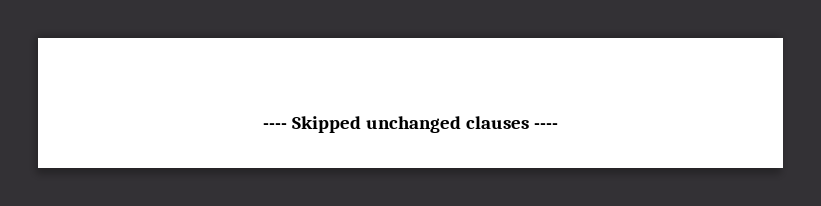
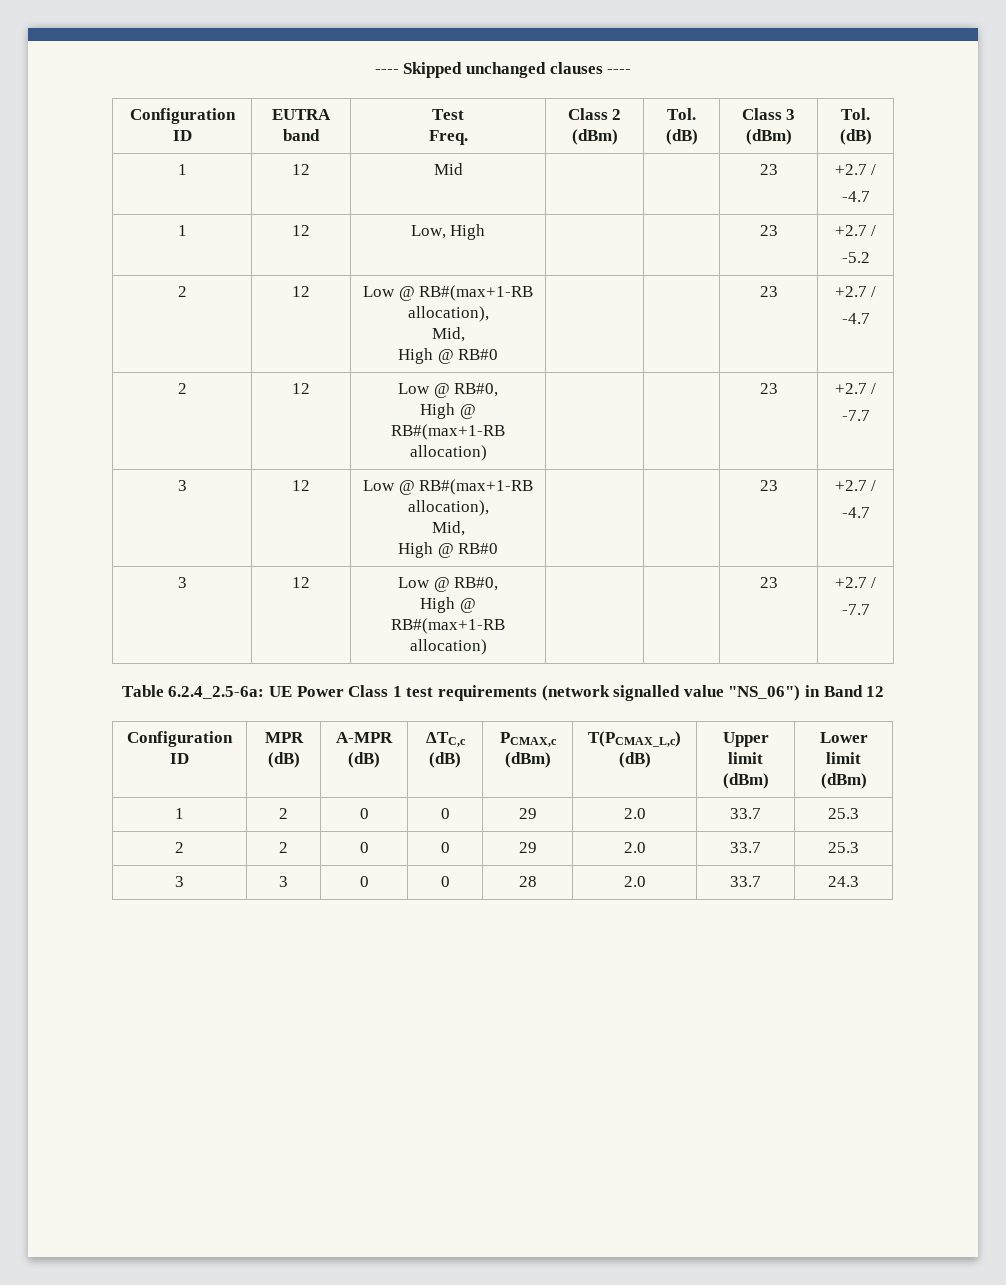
(559, 126) none -> [129,108,236,124] [172,130,192,141] [272,109,331,120] [283,129,320,141] [432,109,464,120] [428,130,468,145] [567,108,622,120] [571,129,618,145] [667,108,696,120] [665,129,698,145] [741,108,796,120] [745,129,792,145] [841,108,870,120] [839,129,872,145] [177,164,187,175] [292,164,310,175] [433,163,463,175] [759,164,778,175] [834,164,877,175] [841,191,870,202] [177,225,187,236] [292,225,310,236] [410,224,486,240] [759,225,778,236] [834,225,877,236] [841,252,870,263] [177,286,187,297] [292,286,310,297] [362,285,534,301] [407,306,489,322] [431,327,465,342] [397,348,499,364] [759,286,778,297] [834,286,877,297] [841,313,870,324] [177,383,187,394] [292,383,310,394] [397,383,499,398] [420,403,476,419] [391,424,505,440] [409,445,487,461] [759,383,778,394] [834,383,877,394] [841,410,870,421] [177,480,187,491] [292,480,310,491] [362,479,534,495] [407,500,489,516] [431,521,465,536] [397,542,499,558] [759,480,778,491] [834,480,877,491] [841,507,870,518] [177,577,187,588] [292,577,310,588] [397,577,499,592] [420,597,476,613] [391,618,505,634] [409,639,487,655] [759,577,778,588] [834,577,877,588] [841,604,870,615] [121,685,885,701] [127,731,233,747] [170,753,189,764] [264,732,304,743] [267,752,300,768] [336,732,393,743] [348,752,380,768] [425,732,466,747] [429,752,461,768] [499,732,557,747] [504,752,551,768] [588,731,681,747] [618,752,651,768] [722,732,769,747] [728,752,763,764] [722,773,769,789] [819,732,868,743] [826,752,861,764] [820,773,867,789] [175,808,184,819] [279,808,288,819] [359,808,369,819] [440,808,450,819] [518,808,537,819] [623,808,646,819] [730,808,761,819] [828,808,859,819] [175,842,184,853] [279,842,288,853] [359,842,369,853] [440,842,450,853] [518,842,537,853] [623,842,646,853] [730,842,761,853] [828,842,859,853] [175,876,184,887] [279,876,288,887] [359,876,369,887] [440,876,450,887] [518,876,537,887] [623,876,646,887] [730,876,761,887] [828,876,859,887] // Configuration ID | EUTRA band | Test // Freq. | Class 2 (dBm) | Tol. (dB) | Class 3 (dBm) | Tol. (dB) // 1 | 12 | Mid | | | 23 | +2.7 / // -4.7 // 1 | 12 | Low, High | | | 23 | +2.7 / // -5.2 // 2 | 12 | Low @ RB#(max+1-RB allocation), // Mid, // High @ RB#0 | | | 23 | +2.7 / // -4.7 // 2 | 12 | Low @ RB#0, // High @ RB#(max+1-RB allocation) | | | 23 | +2.7 / // -7.7 // 3 | 12 | Low @ RB#(max+1-RB allocation), // Mid, // High @ RB#0 | | | 23 | +2.7 / // -4.7 // 3 | 12 | Low @ RB#0, // High @ RB#(max+1-RB allocation) | | | 23 | +2.7 / // -7.7 // Table 6.2.4_2.5-6a: UE Power Class 1 test requirements (network signalled value "NS_06") in Band 12 // Configuration ID | MPR (dB) | A-MPR (dB) | ΔTC,c (dB) | PCMAX,c (dBm) | T(PCMAX_L,c) (dB) | Upper limit (dBm) | Lower limit (dBm) // 1 | 2 | 0 | 0 | 29 | 2.0 | 33.7 | 25.3 // 2 | 2 | 0 | 0 | 29 | 2.0 | 33.7 | 25.3 // 3 | 3 | 0 | 0 | 28 | 2.0 | 33.7 | 24.3

